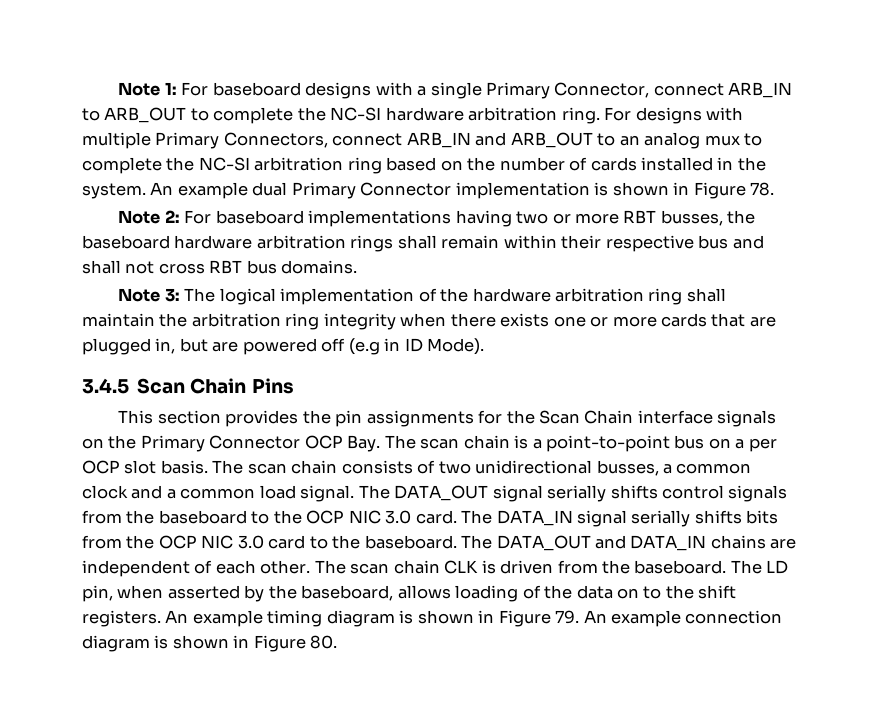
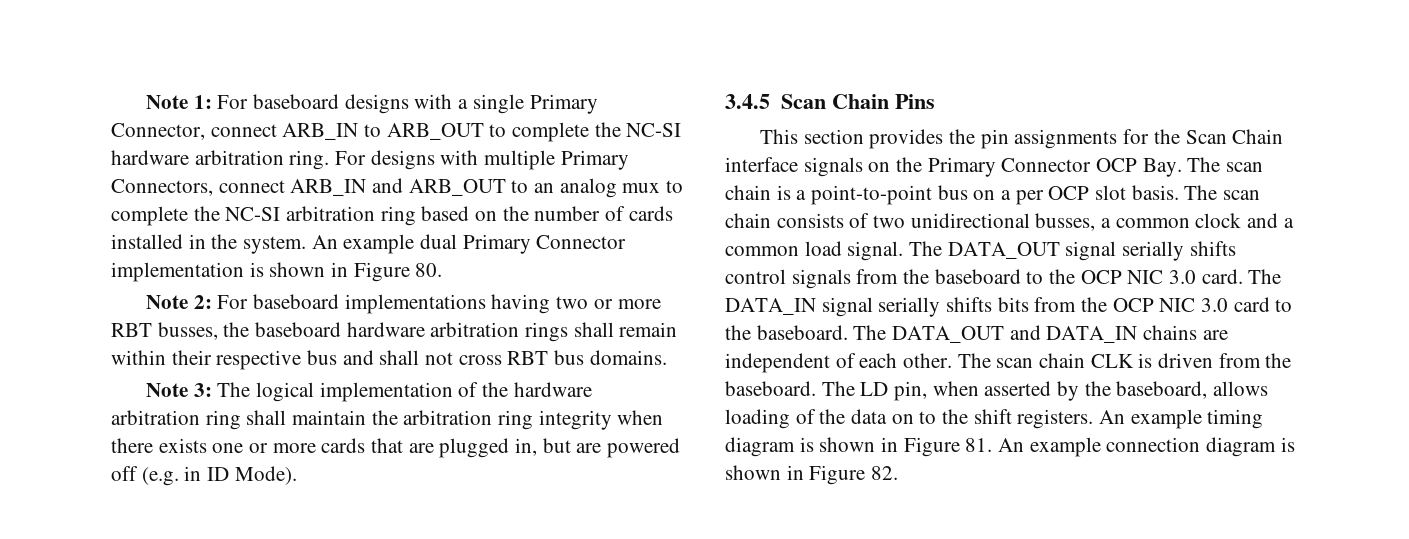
[750,182,775,196] 78. -> [415,263,443,277] 80.
[348,338,380,355] (e.g -> [141,467,179,486] (e.g.
[555,610,580,624] 79. -> [965,438,993,452] 81.
[310,635,338,649] 80. -> [871,466,899,480] 82.

